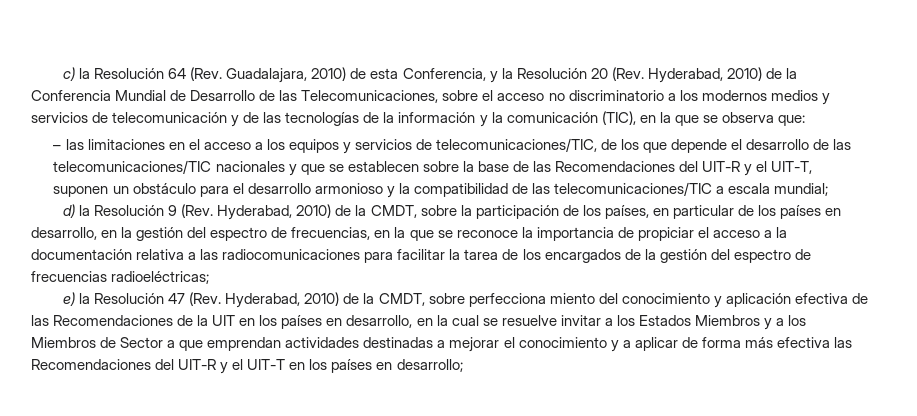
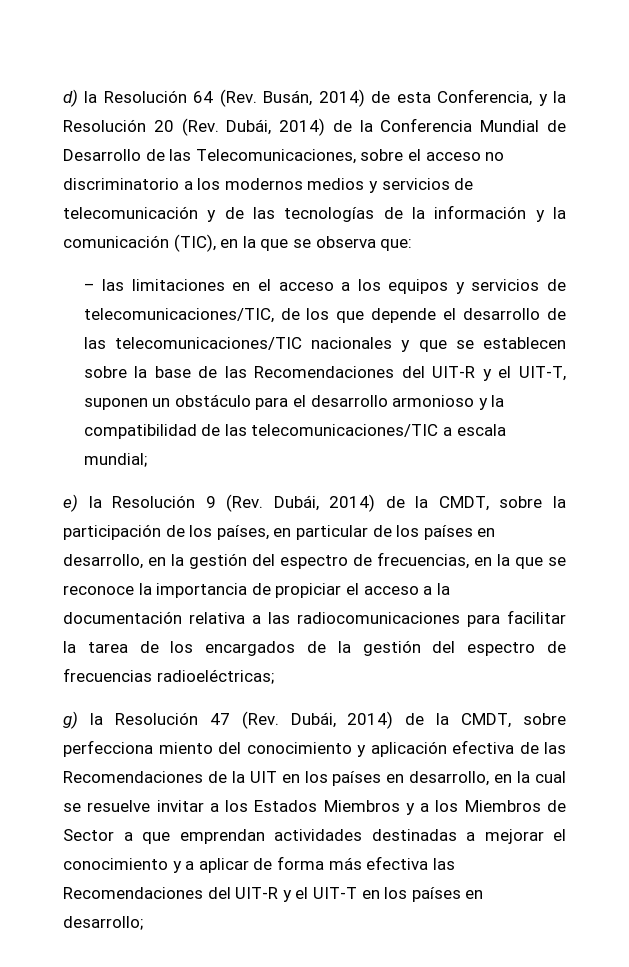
[63,67,76,81] c) -> [63,89,78,107] d)
[226,67,347,83] Guadalajara, 2010) -> [263,89,365,107] Busán, 2014)
[647,67,762,83] Hyderabad, 2010) -> [226,118,326,136] Dubái, 2014)
[63,204,76,218] d) -> [63,494,78,512] e)
[217,204,332,220] Hyderabad, 2010) -> [273,494,376,512] Dubái, 2014)
[63,292,76,306] e) -> [63,711,78,729] g)
[225,292,340,308] Hyderabad, 2010) -> [290,711,394,729] Dubái, 2014)

